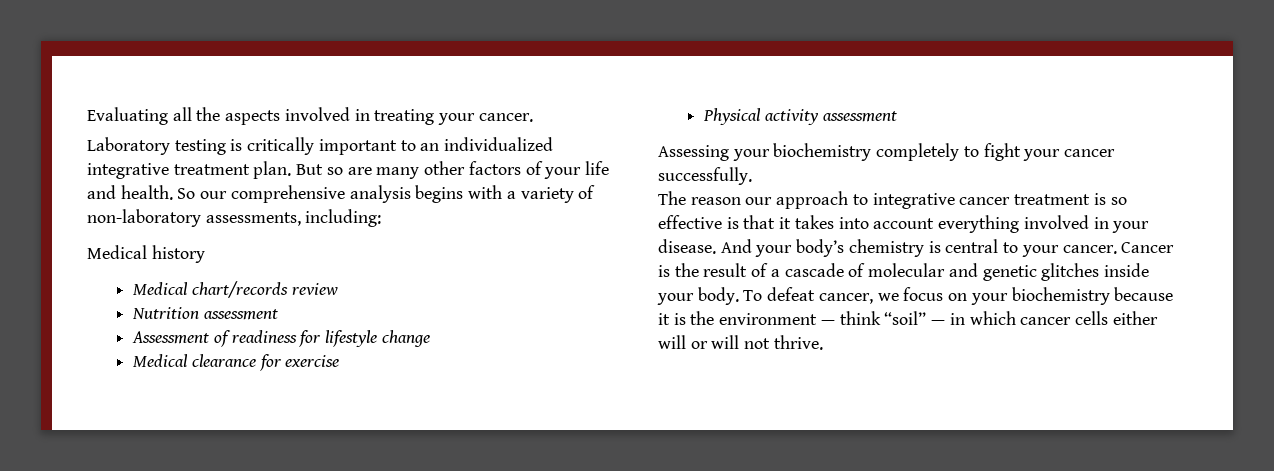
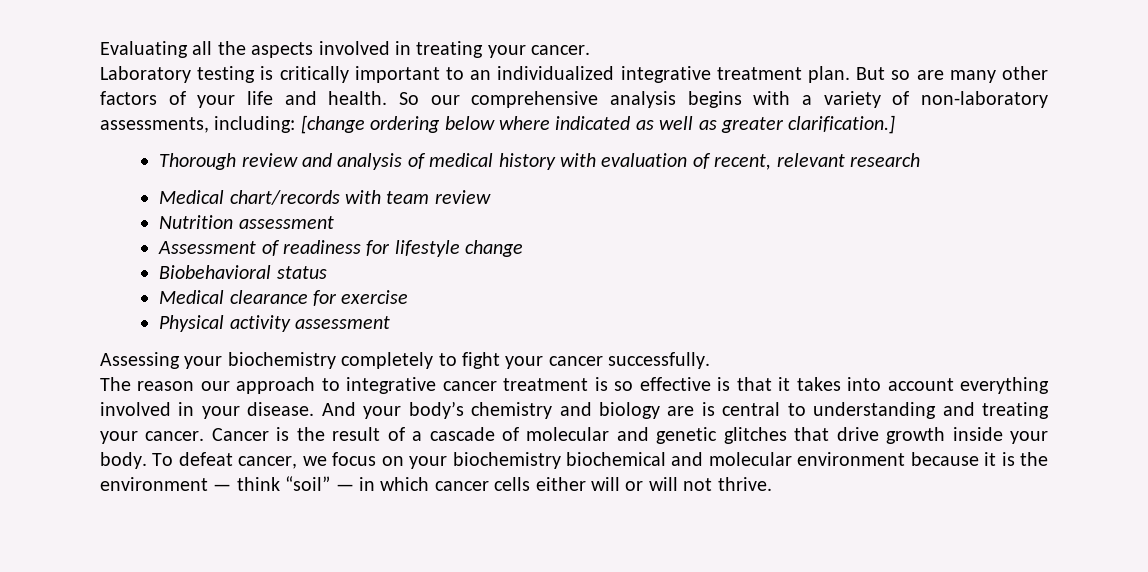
[87,245,205,263] // Medical history -> [300,115,896,134] [159,153,921,170] [change ordering below where indicated as well as greater clarification.] // Thorough review and analysis of medical history with evaluation of recent, relevant research
(288, 289) none -> [345,190,430,204] with team
(430, 338) none -> [159,265,327,279] // Biobehavioral status
[928,239,1019,253] is central to -> [559,402,1049,419] and biology are is central to understanding and treating
(1100, 272) none -> [794,427,946,444] that drive growth
(1110, 296) none -> [565,452,906,466] biochemical and molecular environment

